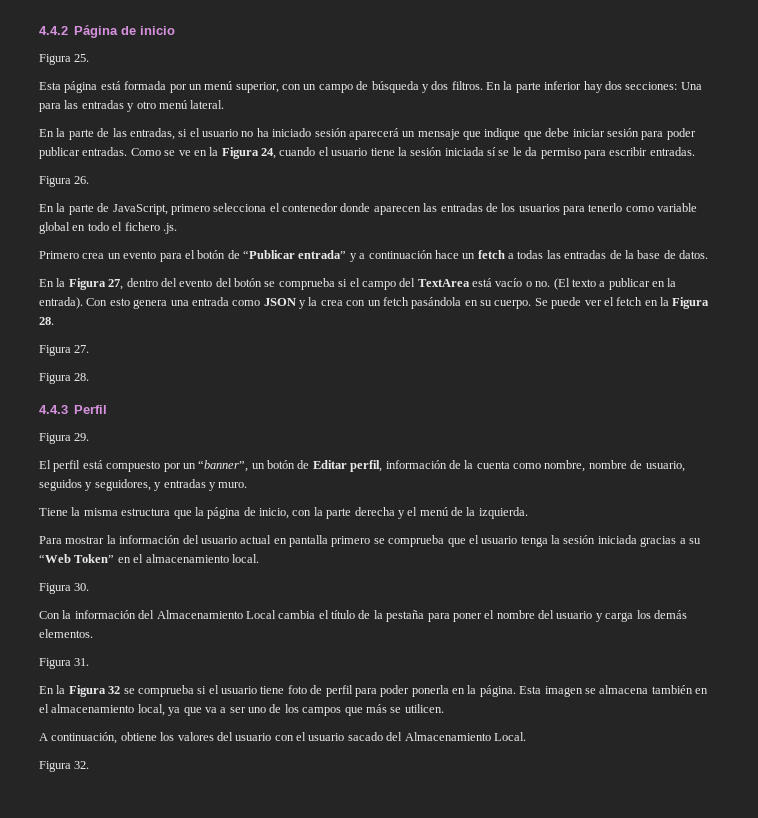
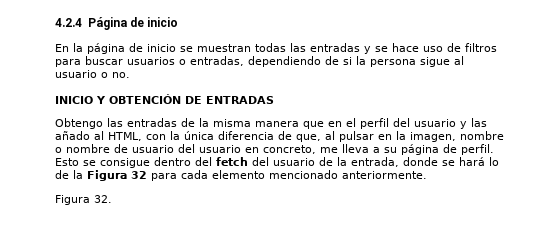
[39,26,68,35] 4.4.2 -> [55,18,82,27] 4.2.4
[39,54,90,65] [39,81,702,93] [39,100,225,112] [39,128,696,140] [39,147,695,159] [39,176,90,187] [39,203,698,215] [39,222,177,234] [39,250,708,262] [39,278,677,290] [39,297,710,309] [39,317,54,325] [39,345,90,356] [39,373,90,384] [39,405,108,414] [39,433,90,444] [39,460,685,472] [39,479,248,491] [39,507,528,519] [39,535,701,547] [39,554,259,563] [39,583,90,594] [39,610,687,622] [39,629,93,638] [39,658,90,669] [39,685,708,697] [39,704,444,716] [39,732,526,744] Figura 25. // Esta página está formada por un menú superior, con un campo de búsqueda y dos filtros. En la parte inferior hay dos secciones: Una para las entradas y otro menú lateral. // En la parte de las entradas, si el usuario no ha iniciado sesión aparecerá un mensaje que indique que debe iniciar sesión para poder publicar entradas. Como se ve en la Figura 24, cuando el usuario tiene la sesión iniciada sí se le da permiso para escribir entradas. // Figura 26. // En la parte de JavaScript, primero selecciona el contenedor donde aparecen las entradas de los usuarios para tenerlo como variable global en todo el fichero .js. // Primero crea un evento para el botón de “Publicar entrada” y a continuación hace un fetch a todas las entradas de la base de datos. // En la Figura 27, dentro del evento del botón se comprueba si el campo del TextArea está vacío o no. (El texto a publicar en la entrada). Con esto genera una entrada como JSON y la crea con un fetch pasándola en su cuerpo. Se puede ver el fetch en la Figura 28. // Figura 27. // Figura 28. // 4.4.3 Perfil // Figura 29. // El perfil está compuesto por un “banner”, un botón de Editar perfil, información de la cuenta como nombre, nombre de usuario, seguidos y seguidores, y entradas y muro. // Tiene la misma estructura que la página de inicio, con la parte derecha y el menú de la izquierda. // Para mostrar la información del usuario actual en pantalla primero se comprueba que el usuario tenga la sesión iniciada gracias a su “Web Token” en el almacenamiento local. // Figura 30. // Con la información del Almacenamiento Local cambia el título de la pestaña para poner el nombre del usuario y carga los demás elementos. // Figura 31. // En la Figura 32 se comprueba si el usuario tiene foto de perfil para poder ponerla en la página. Esta imagen se almacena también en el almacenamiento local, ya que va a ser uno de los campos que más se utilicen. // A continuación, obtiene los valores del usuario con el usuario sacado del Almacenamiento Local. -> [55,43,497,54] [55,56,464,67] [55,70,130,78] [55,94,274,104] [55,118,487,129] [55,131,504,142] [55,144,494,155] [55,157,499,168] [55,170,427,181] En la página de inicio se muestran todas las entradas y se hace uso de filtros para buscar usuarios o entradas, dependiendo de si la persona sigue al usuario o no. // INICIO Y OBTENCIÓN DE ENTRADAS // Obtengo las entradas de la misma manera que en el perfil del usuario y las añado al HTML, con la única diferencia de que, al pulsar en la imagen, nombre o nombre de usuario del usuario en concreto, me lleva a su página de perfil. Esto se consigue dentro del fetch del usuario de la entrada, donde se hará lo de la Figura 32 para cada elemento mencionado anteriormente.

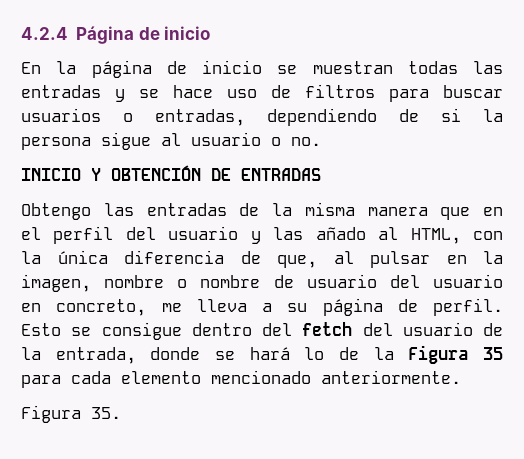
[131,171,147,179] 32 -> [483,347,504,360] 35
[94,195,112,203] 32. -> [91,407,121,419] 35.

